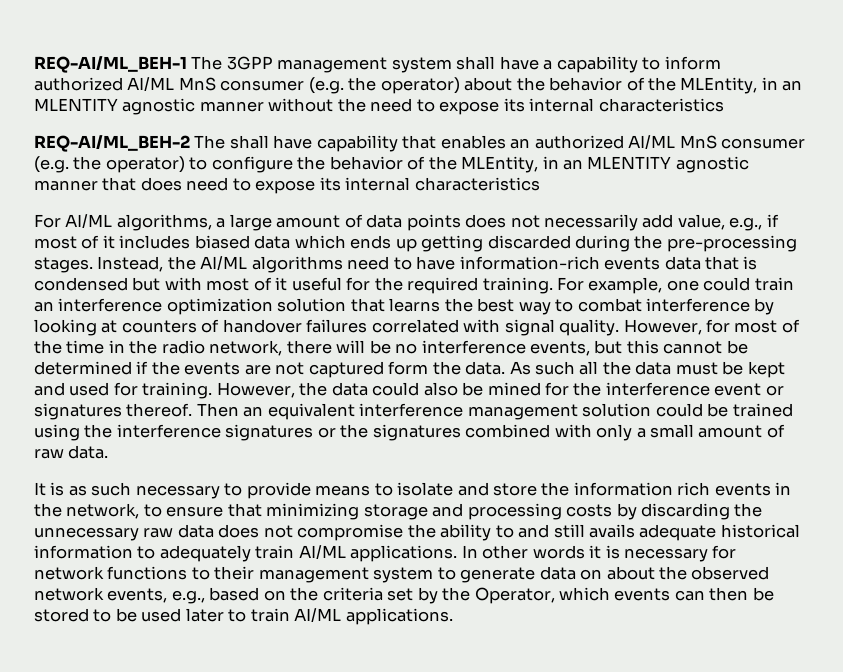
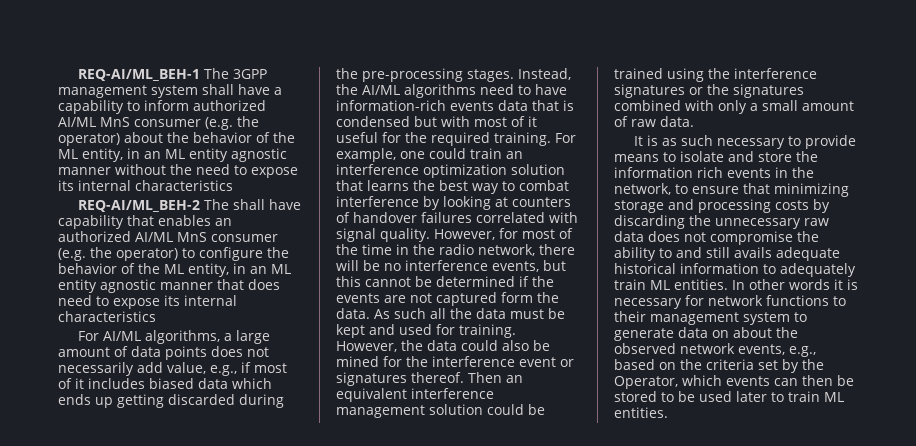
[680,77,803,94] [34,98,118,111] MLEntity, in an MLENTITY -> [58,148,228,162] ML entity, in an ML entity
[461,156,672,173] MLEntity, in an MLENTITY -> [164,263,291,277] [58,279,97,293] ML entity, in an ML entity
[298,545,458,562] AI/ML applications. -> [650,279,728,290] ML entities.
[294,608,453,625] AI/ML applications. -> [824,392,844,402] [614,407,668,418] ML entities.

